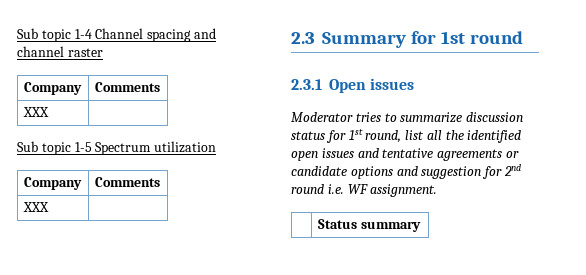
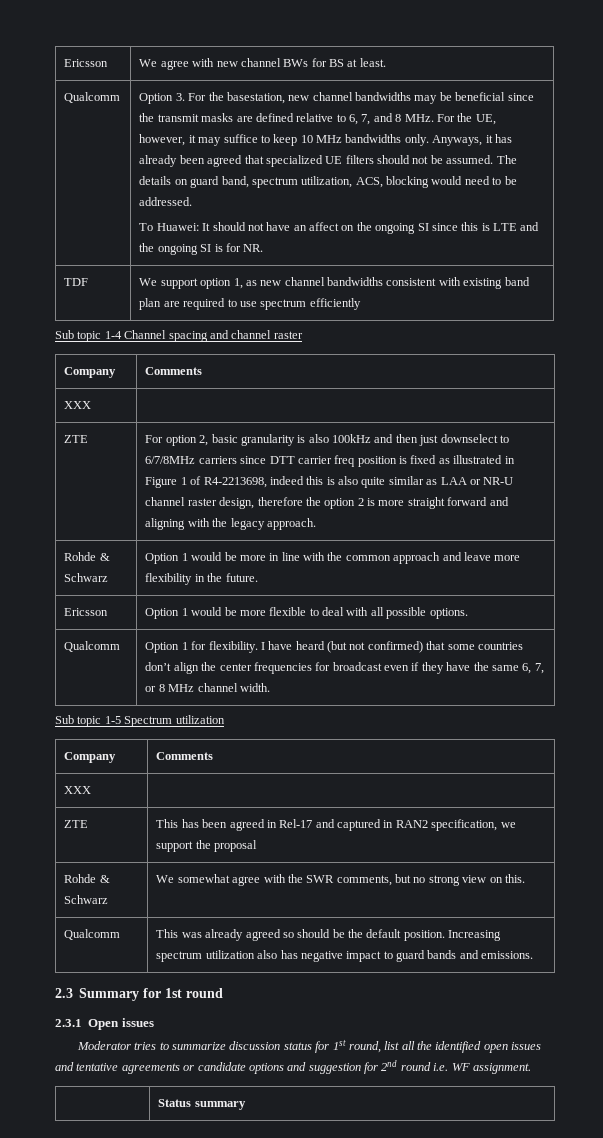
(17, 33) none -> [64,59,109,67] [139,58,386,70] [64,92,121,103] [139,92,534,104] [139,113,496,125] [139,134,512,146] [139,155,517,167] [139,176,517,188] [139,197,193,206] [139,222,540,234] [139,243,264,255] [64,278,89,286] [139,277,530,289] [139,298,361,310] Ericsson | We agree with new channel BWs for BS at least. // Qualcomm | Option 3. For the basestation, new channel bandwidths may be beneficial since the transmit masks are defined relative to 6, 7, and 8 MHz. For the UE, however, it may suffice to keep 10 MHz bandwidths only. Anyways, it has already been agreed that specialized UE filters should not be assumed. The details on guard band, spectrum utilization, ACS, blocking would need to be addressed. // To Huawei: It should not have an affect on the ongoing SI since this is LTE and the ongoing SI is for NR. // TDF | We support option 1, as new channel bandwidths consistent with existing band plan are required to use spectrum efficiently //
(49, 112) none -> [64,435,89,443] [145,434,509,446] [145,455,515,467] [145,476,514,488] [145,497,509,509] [145,518,316,530] [64,552,110,561] [64,573,109,582] [145,552,521,564] [145,573,258,585] [64,608,109,616] [145,607,468,619] [64,641,121,652] [145,641,523,653] [145,662,544,674] [145,683,270,692] // ZTE | For option 2, basic granularity is also 100kHz and then just downselect to 6/7/8MHz carriers since DTT carrier freq position is fixed as illustrated in Figure 1 of R4-2213698, indeed this is also quite similar as LAA or NR-U channel raster design, therefore the option 2 is more straight forward and aligning with the legacy approach. // Rohde & Schwarz | Option 1 would be more in line with the common approach and leave more flexibility in the future. // Ericsson | Option 1 would be more flexible to deal with all possible options. // Qualcomm | Option 1 for flexibility. I have heard (but not confirmed) that some countries don’t align the center frequencies for broadcast even if they have the same 6, 7, or 8 MHz channel width.
(49, 207) none -> [64,820,89,828] [156,819,516,831] [156,840,258,852] [64,874,110,883] [64,895,109,904] [156,874,525,886] [64,929,121,940] [156,929,502,941] [156,950,534,962] // ZTE | This has been agreed in Rel-17 and captured in RAN2 specification, we support the proposal // Rohde & Schwarz | We somewhat agree with the SWR comments, but no strong view on this. // Qualcomm | This was already agreed so should be the default position. Increasing spectrum utilization also has negative impact to guard bands and emissions.

